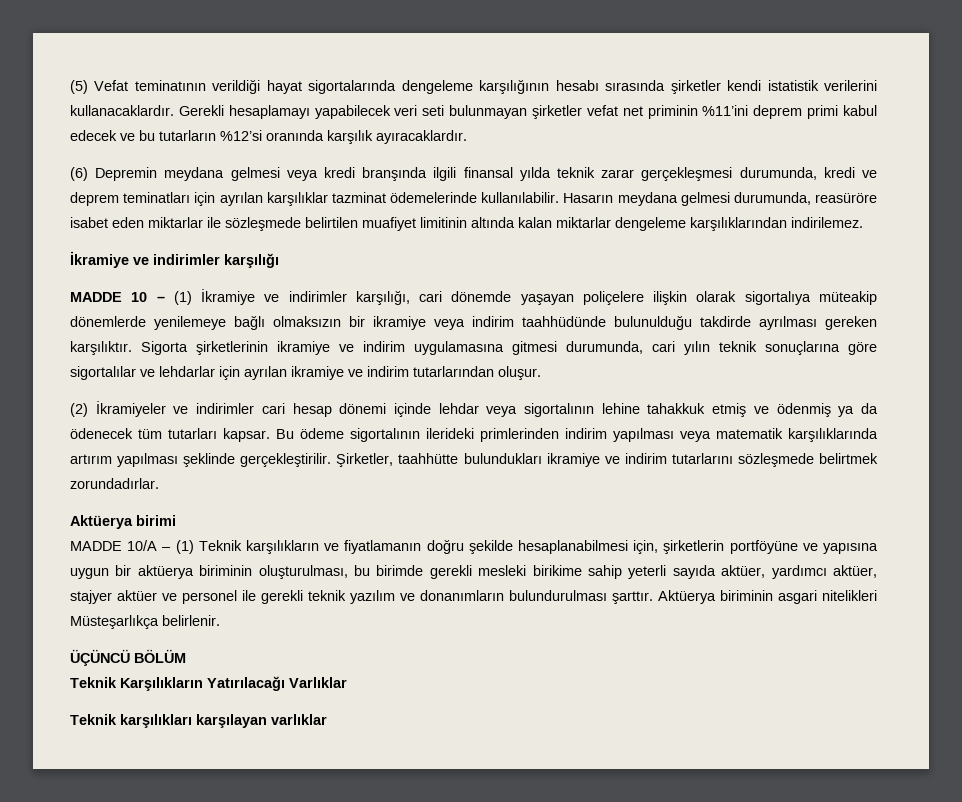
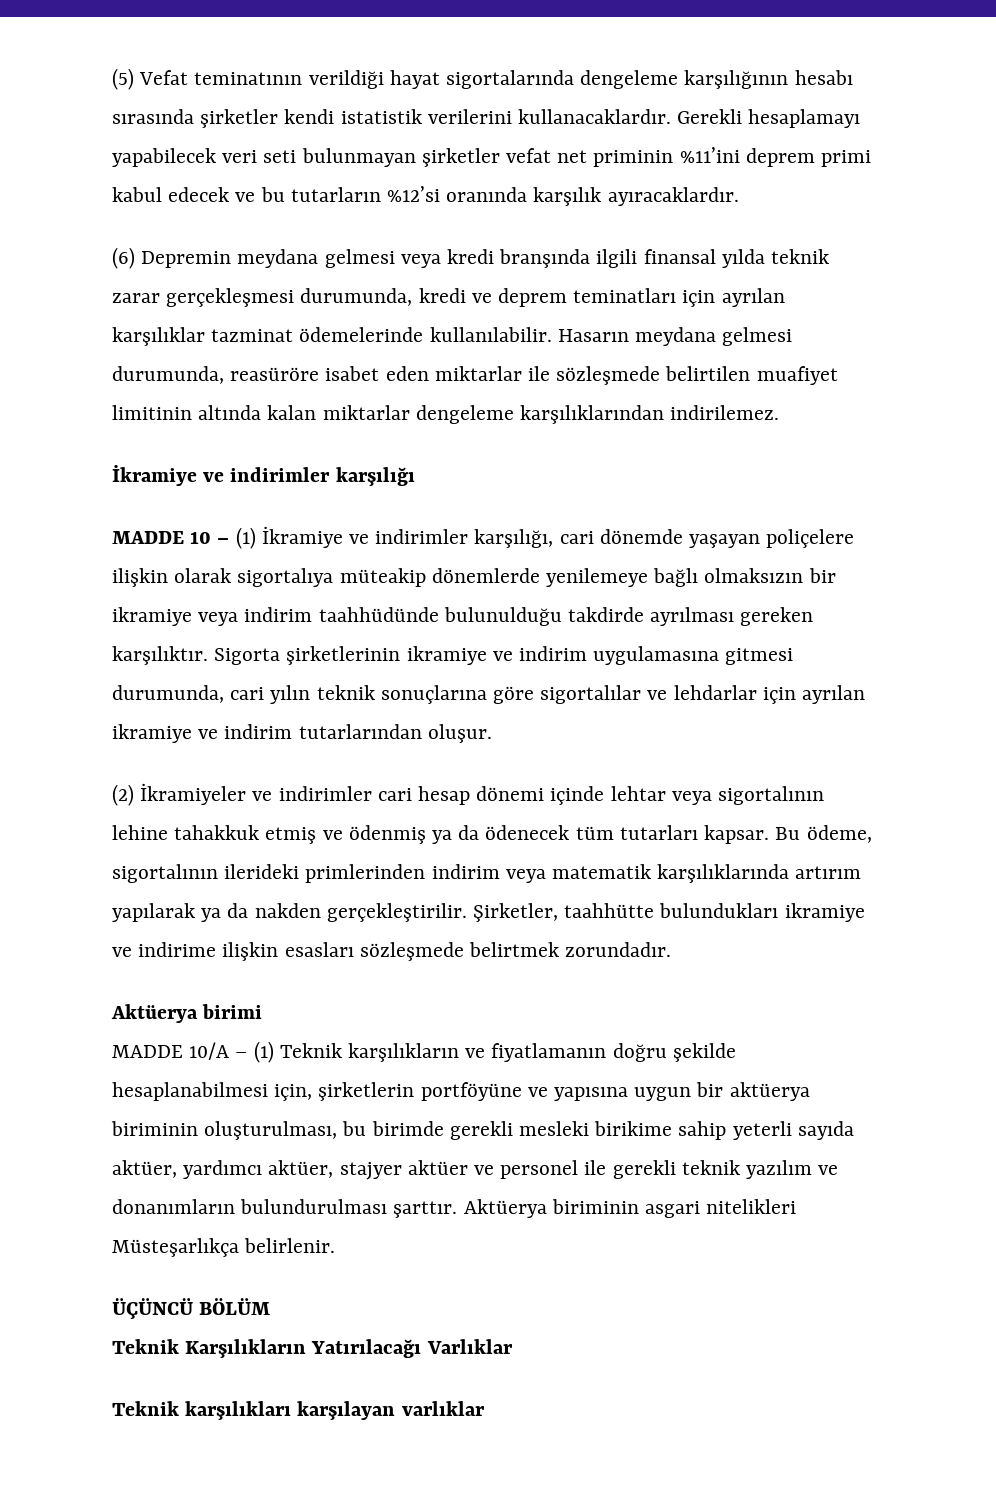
[438,403,479,414] lehdar -> [610,786,666,801] lehtar
[300,428,344,439] ödeme -> [806,825,872,843] ödeme,
[613,428,674,442] yapılması -> (500, 871) none
[117,453,236,467] yapılması şeklinde -> [112,903,321,922] yapılarak ya da nakden
[624,453,733,464] indirim tutarlarını -> [138,942,354,961] indirime ilişkin esasları
[70,478,159,489] zorundadırlar. -> [565,942,672,957] zorundadır.

